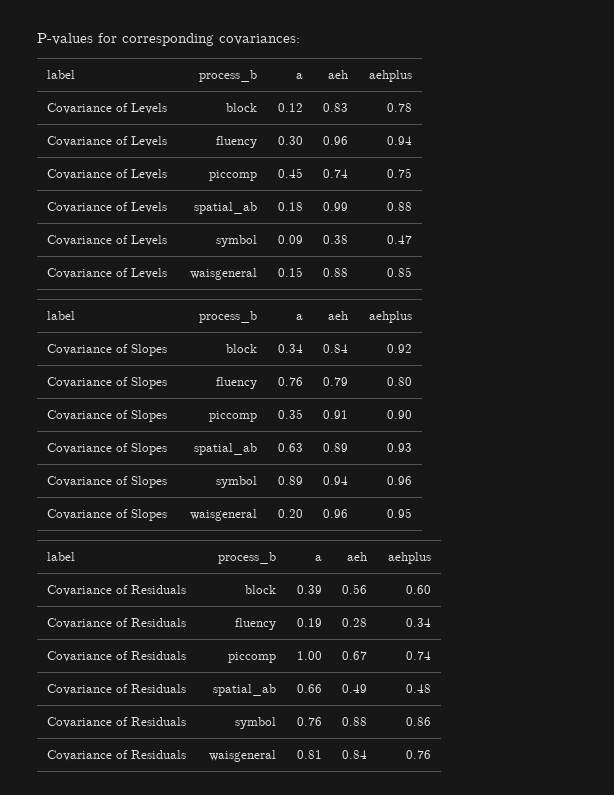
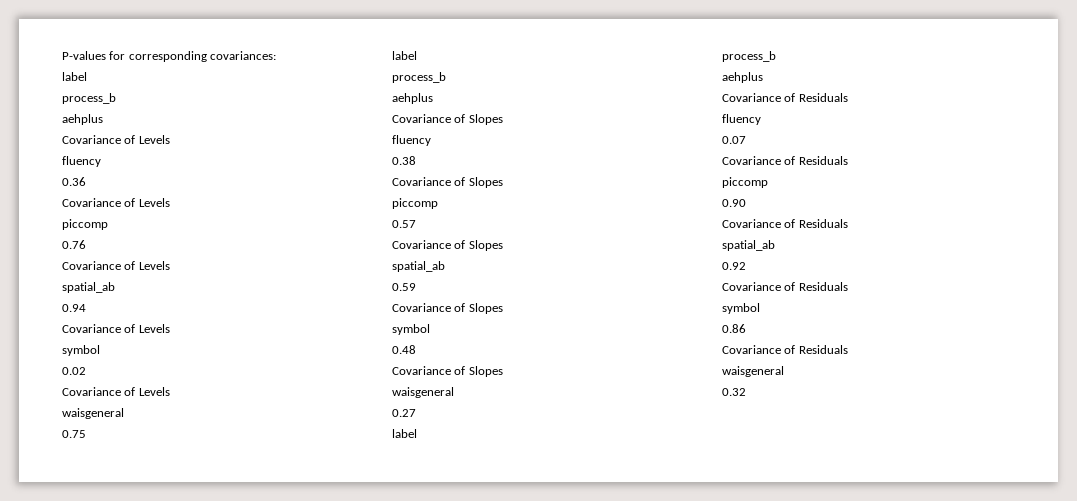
[46,70,75,79] [199,70,258,82] [296,73,304,79] [328,70,349,79] [369,70,413,82] [46,103,167,114] [226,103,258,112] [278,103,304,112] [323,103,349,112] [387,103,413,112] [46,136,167,147] [216,136,258,148] [278,136,304,145] [323,136,349,145] [387,136,413,145] [46,169,167,180] [209,170,258,181] [278,168,304,178] [323,169,349,178] [387,168,413,178] [46,202,167,213] [194,202,258,214] [278,202,304,211] [323,202,349,211] [387,202,413,211] [46,235,167,246] [216,235,258,247] [278,235,304,244] [323,235,349,244] [387,235,413,244] [46,268,167,279] [190,268,258,280] [278,267,304,277] [323,268,349,277] [387,267,413,277] [46,311,75,320] [199,311,258,323] [296,314,304,320] [328,311,349,320] [369,311,413,323] [46,344,167,356] [226,344,258,353] [278,344,304,353] [323,344,349,353] [387,344,413,353] [46,377,167,389] [216,377,258,389] [278,377,304,386] [323,377,349,386] [387,377,413,386] [46,410,167,422] [209,411,258,422] [278,409,304,419] [323,410,349,419] [387,410,413,419] [46,443,167,455] [194,443,258,455] [278,443,304,452] [323,443,349,452] [387,443,413,452] [46,476,167,488] [216,476,258,488] [278,476,304,485] [323,476,349,485] [387,476,413,485] [46,509,167,521] [190,509,258,521] [278,509,304,518] [323,509,349,518] [387,508,413,518] [46,552,75,561] [218,552,277,564] [315,555,323,561] [347,552,368,561] [388,552,432,564] [46,585,186,596] [245,585,277,594] [297,585,323,594] [342,584,368,594] [406,585,432,594] [46,618,186,629] [235,618,277,630] [297,618,323,627] [342,618,368,627] [406,618,432,627] [46,651,186,662] [228,652,277,663] [297,651,323,660] [342,651,368,660] [406,651,432,660] [46,684,186,695] [213,684,277,696] [297,684,323,693] [342,684,368,693] [406,684,432,693] [46,717,186,728] [235,717,277,729] [297,717,323,726] [342,717,368,726] [406,717,432,726] [46,750,186,761] [209,750,277,762] [297,750,323,759] [342,750,368,759] [406,750,432,759] // label | process_b | a | aeh | aehplus // Covariance of Levels | block | 0.12 | 0.83 | 0.78 // Covariance of Levels | fluency | 0.30 | 0.96 | 0.94 // Covariance of Levels | piccomp | 0.45 | 0.74 | 0.75 // Covariance of Levels | spatial_ab | 0.18 | 0.99 | 0.88 // Covariance of Levels | symbol | 0.09 | 0.38 | 0.47 // Covariance of Levels | waisgeneral | 0.15 | 0.88 | 0.85 // label | process_b | a | aeh | aehplus // Covariance of Slopes | block | 0.34 | 0.84 | 0.92 // Covariance of Slopes | fluency | 0.76 | 0.79 | 0.80 // Covariance of Slopes | piccomp | 0.35 | 0.91 | 0.90 // Covariance of Slopes | spatial_ab | 0.63 | 0.89 | 0.93 // Covariance of Slopes | symbol | 0.89 | 0.94 | 0.96 // Covariance of Slopes | waisgeneral | 0.20 | 0.96 | 0.95 // label | process_b | a | aeh | aehplus // Covariance of Residuals | block | 0.39 | 0.56 | 0.60 // Covariance of Residuals | fluency | 0.19 | 0.28 | 0.34 // Covariance of Residuals | piccomp | 1.00 | 0.67 | 0.74 // Covariance of Residuals | spatial_ab | 0.66 | 0.49 | 0.48 // Covariance of Residuals | symbol | 0.76 | 0.88 | 0.86 // Covariance of Residuals | waisgeneral | 0.81 | 0.84 | 0.76 -> [62,72,87,81] [62,93,116,104] [62,114,103,125] [62,135,170,144] [62,156,101,167] [62,177,86,186] [62,198,170,207] [62,219,108,230] [62,240,86,249] [62,261,170,270] [62,282,115,293] [62,304,86,312] [62,324,170,333] [62,345,100,356] [62,367,86,375] [62,387,170,396] [62,408,124,419] [62,430,86,438] [392,51,417,60] [392,72,446,83] [392,93,433,104] [392,114,503,125] [392,135,431,146] [392,156,416,165] [392,177,503,188] [392,198,438,209] [392,220,416,228] [392,240,503,251] [392,261,445,272] [392,283,416,291] [392,303,503,314] [392,324,430,335] [392,345,416,354] [392,366,503,377] [392,387,454,398] [392,409,416,417] [392,429,417,438] [722,51,776,62] [722,72,763,83] [722,93,848,102] [722,114,761,125] [722,136,746,144] [722,156,848,165] [722,177,768,188] [722,199,746,207] [722,219,848,228] [722,240,775,251] [722,262,746,270] [722,282,848,291] [722,303,760,314] [722,324,746,333] [722,345,848,354] [722,366,784,377] [722,388,746,396] // label // process_b // aehplus // Covariance of Levels // fluency // 0.36 // Covariance of Levels // piccomp // 0.76 // Covariance of Levels // spatial_ab // 0.94 // Covariance of Levels // symbol // 0.02 // Covariance of Levels // waisgeneral // 0.75 // label // process_b // aehplus // Covariance of Slopes // fluency // 0.38 // Covariance of Slopes // piccomp // 0.57 // Covariance of Slopes // spatial_ab // 0.59 // Covariance of Slopes // symbol // 0.48 // Covariance of Slopes // waisgeneral // 0.27 // label // process_b // aehplus // Covariance of Residuals // fluency // 0.07 // Covariance of Residuals // piccomp // 0.90 // Covariance of Residuals // spatial_ab // 0.92 // Covariance of Residuals // symbol // 0.86 // Covariance of Residuals // waisgeneral // 0.32

